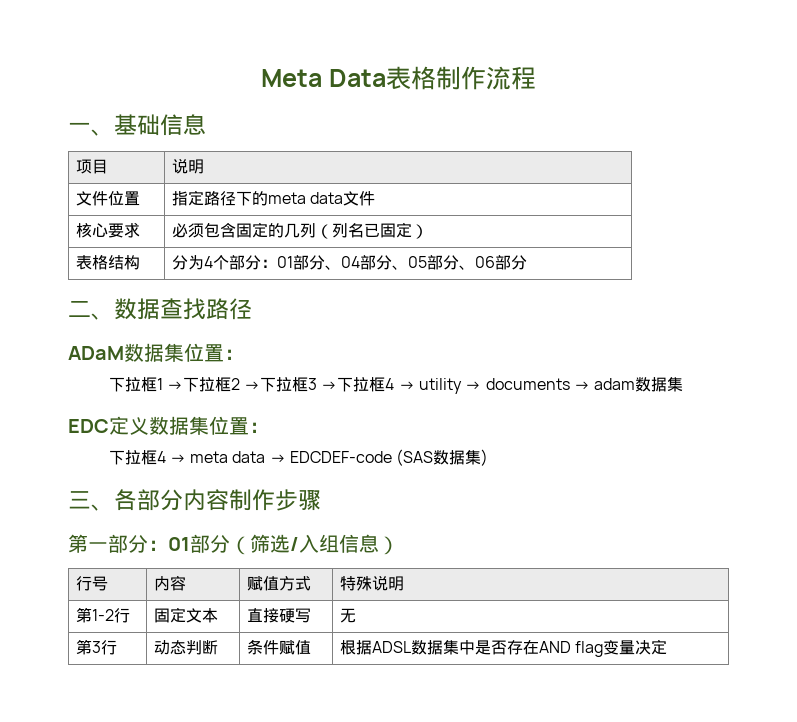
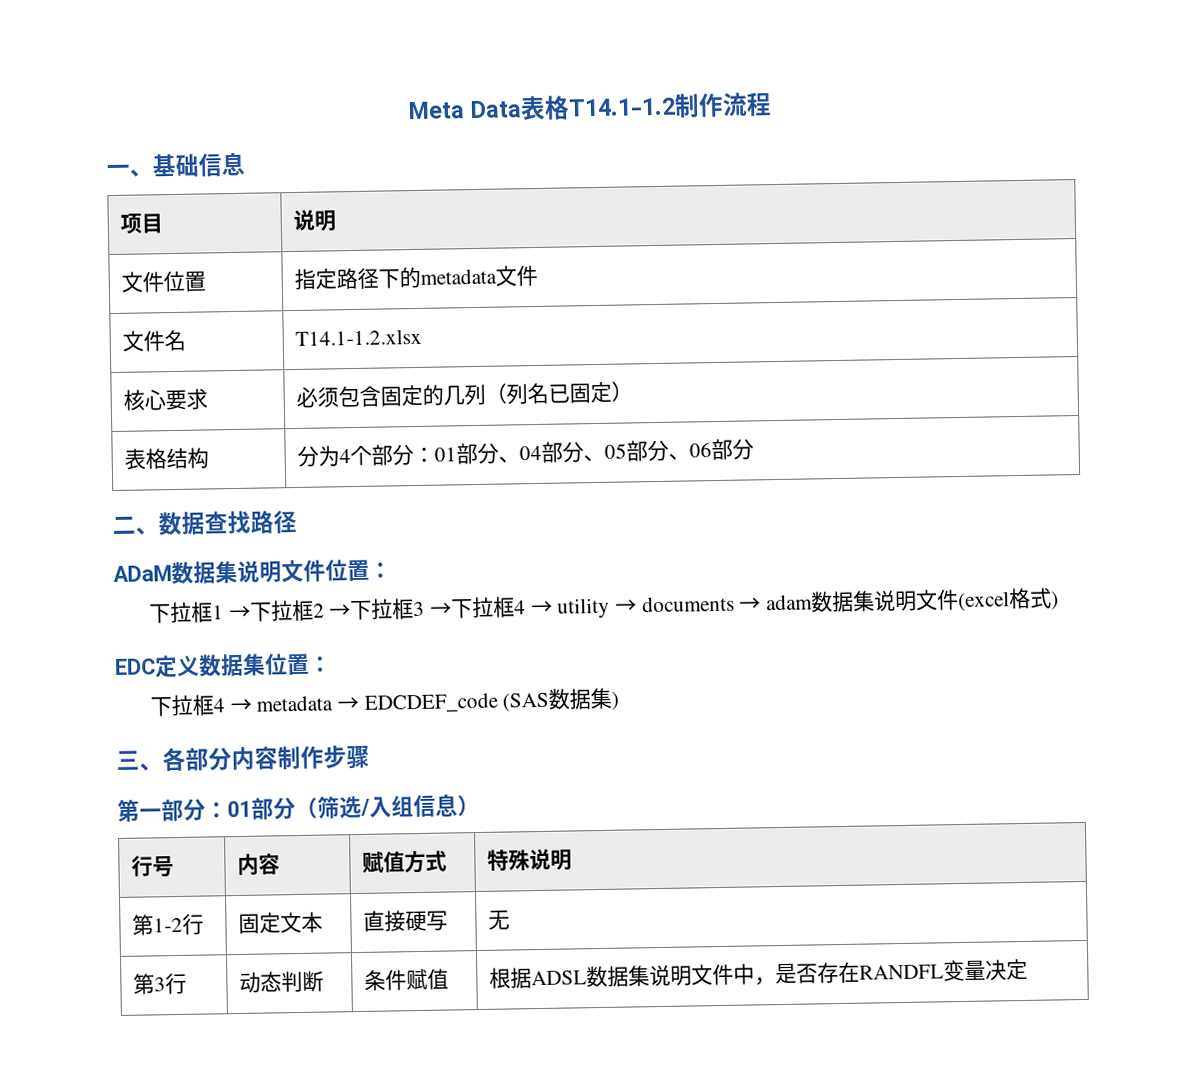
(436, 78) none -> [567,97,676,117] T14.1-1.2
[267,191,375,206] meta data文件 -> [420,264,539,287] [122,329,187,352] [295,328,423,346] metadata文件 // 文件名 | T14.1-1.2.xlsx
(184, 352) none -> [237,559,326,583] 说明文件
(684, 384) none -> [872,587,1059,612] 说明文件(excel格式)
[190,451,393,463] meta data → EDCDEF-code -> [256,692,498,713] metadata → EDCDEF_code
[458,640,603,657] 中是否存在AND flag -> [649,961,945,987] 说明文件中，是否存在RANDFL

